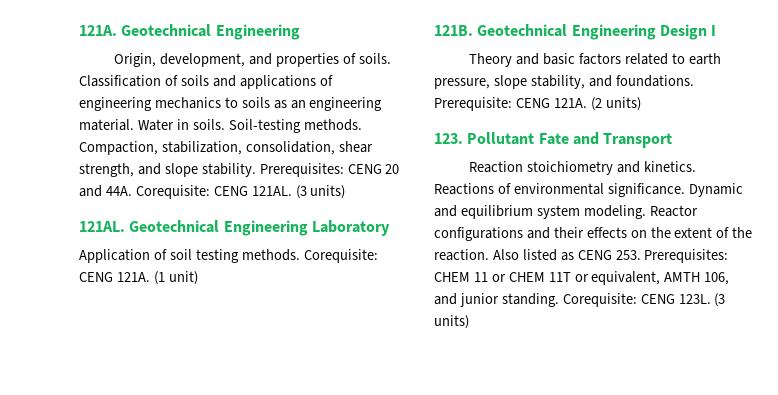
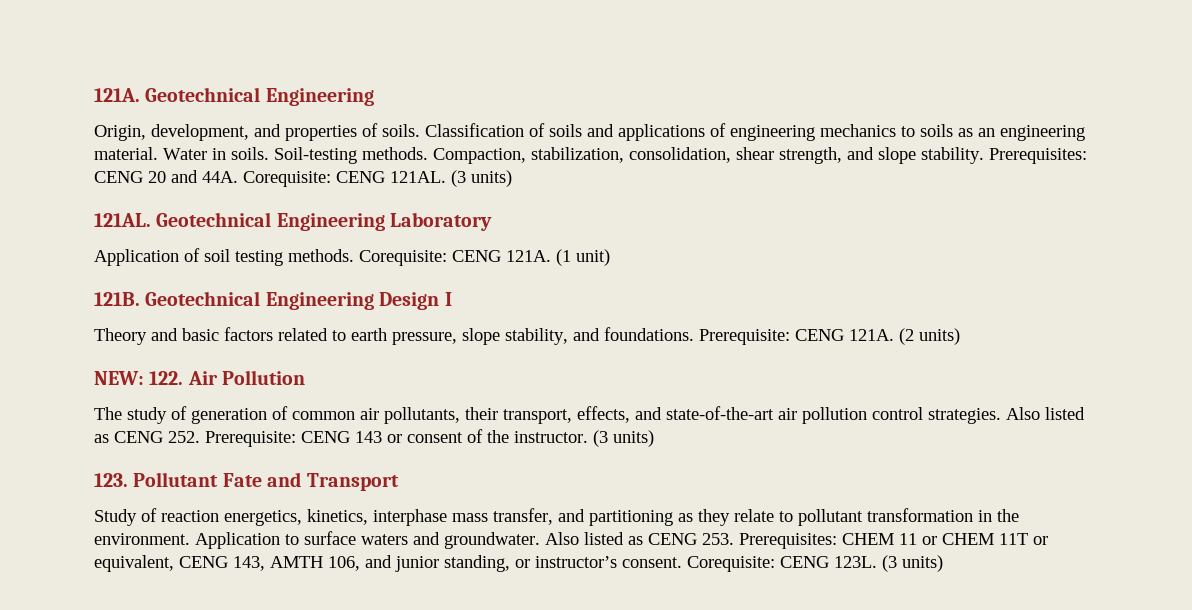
(641, 104) none -> [94,370,306,385] [94,406,1085,424] [94,429,654,447] // NEW: 122. Air Pollution // The study of generation of common air pollutants, their transport, effects, and state-of-the-art air pollution control strategies. Also listed as CENG 252. Prerequisite: CENG 143 or consent of the instructor. (3 units)
[469,161,696,175] [434,183,743,197] [434,205,698,219] [434,227,753,241] [434,249,489,261] Reaction stoichiometry and kinetics. Reactions of environmental significance. Dynamic and equilibrium system modeling. Reactor configurations and their effects on the extent of the reaction. -> [94,508,1019,526] [94,531,540,549] Study of reaction energetics, kinetics, interphase mass transfer, and partitioning as they relate to pollutant transformation in the environment. Application to surface waters and groundwater.
(661, 278) none -> [179,556,265,571] CENG 143,
[501,293,559,307] standing. -> [444,555,682,572] standing, or instructor’s consent.

